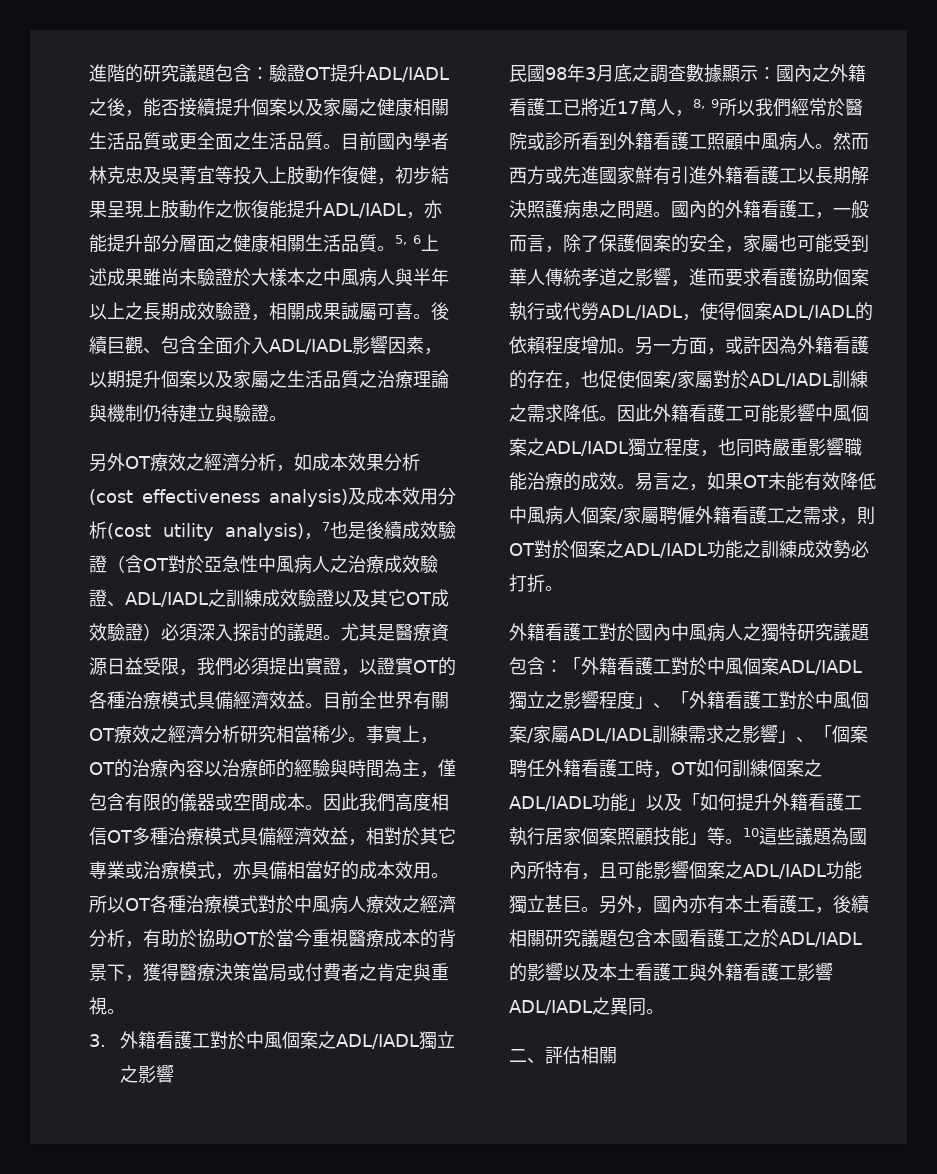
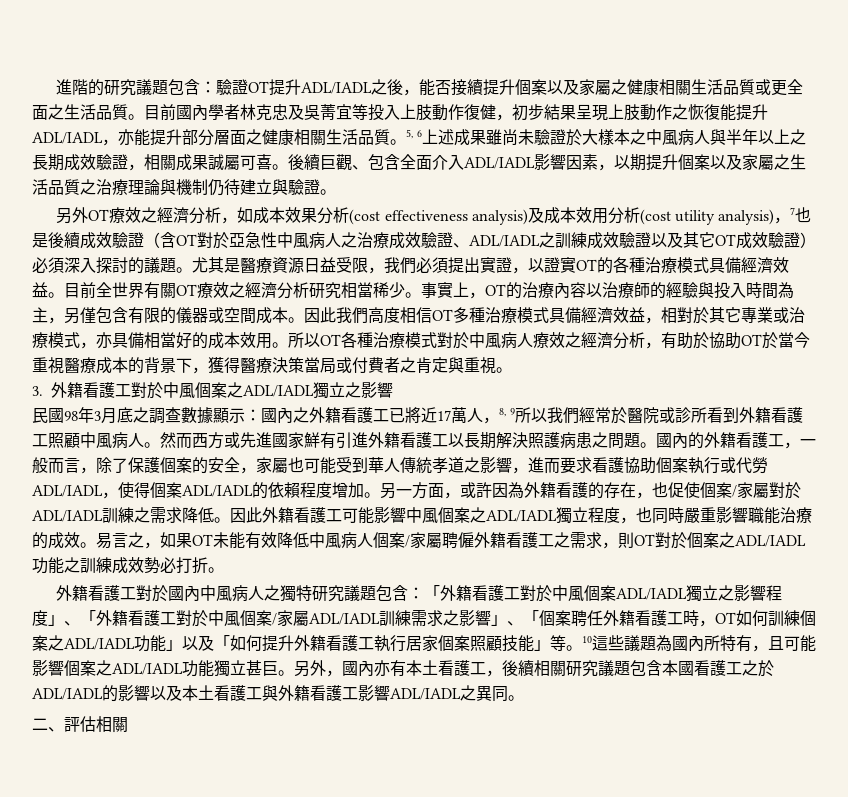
(348, 768) none -> [714,282,746,299] 投入
(438, 774) none -> [64,308,80,324] 另

